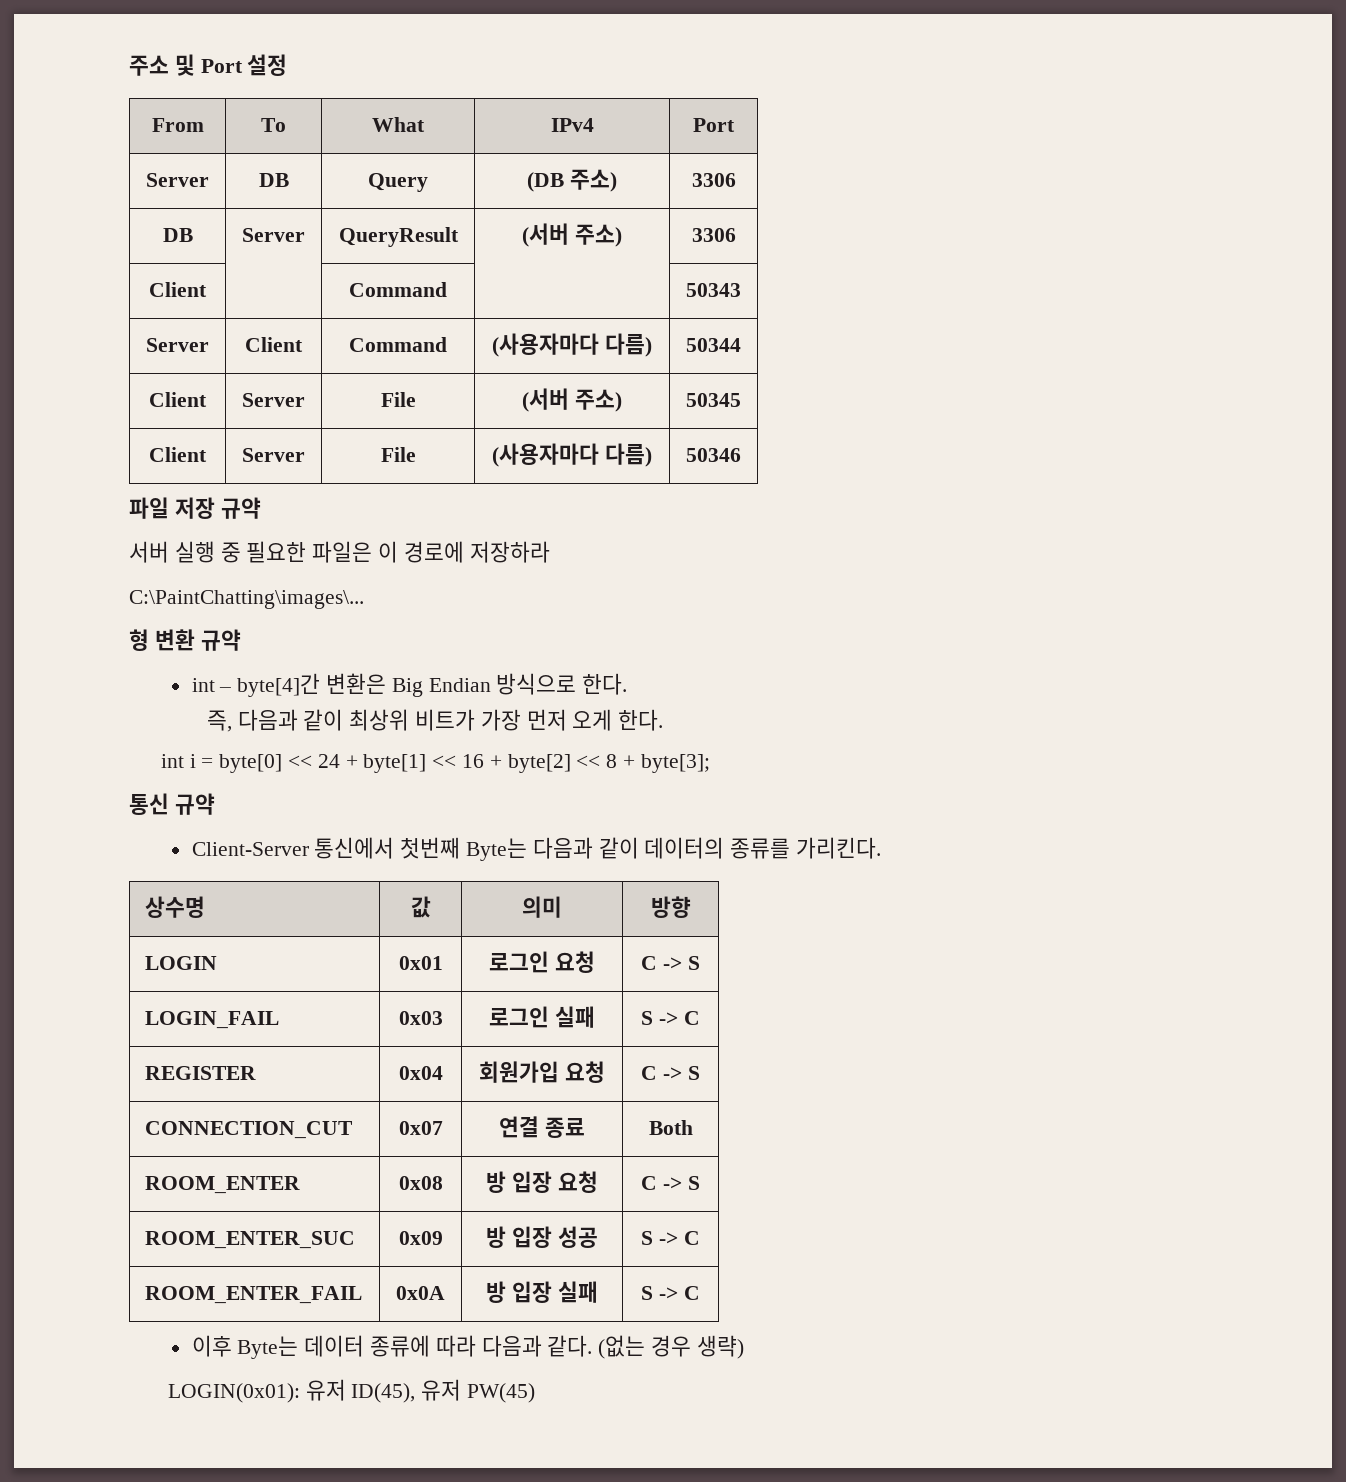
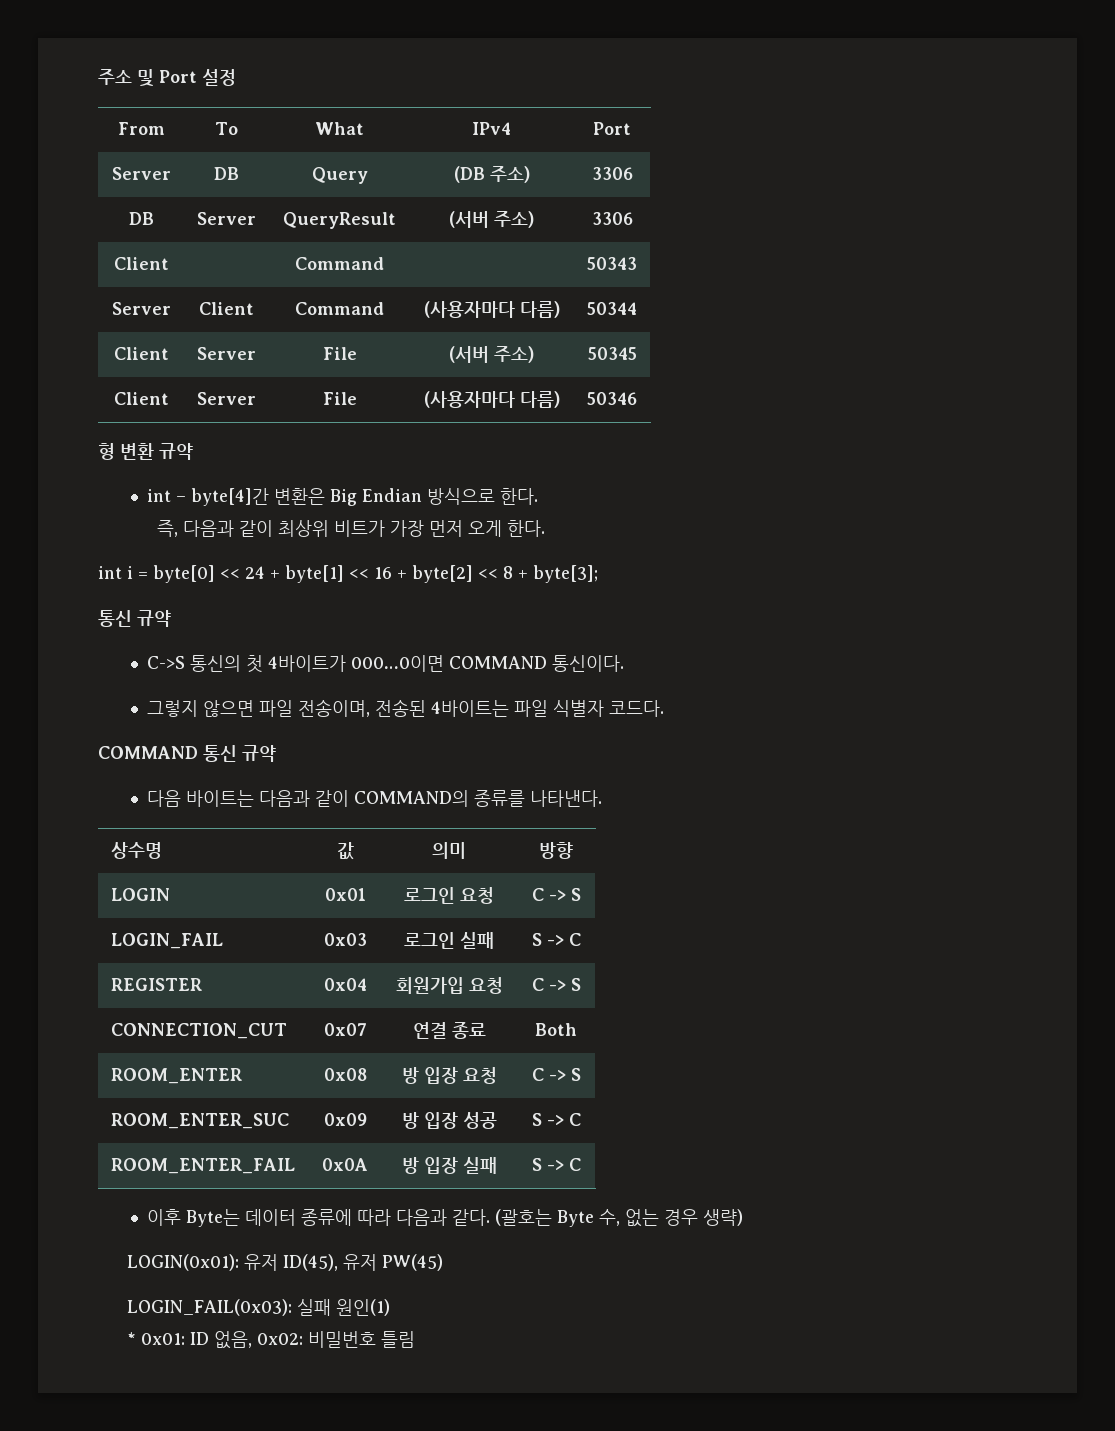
[129,497,261,519] [129,541,550,563] [129,590,364,609] // 파일 저장 규약 // 서버 실행 중 필요한 파일은 이 경로에 저장하라 // C:\PaintChatting\images\... -> (637, 398) none
[191,837,881,861] Client-Server 통신에서 첫번째 Byte는 다음과 같이 데이터의 종류를 가리킨다. -> [147,655,625,673] [147,699,665,717] [98,745,276,762] [147,790,603,807] C->S 통신의 첫 4바이트가 000…0이면 COMMAND 통신이다. // 그렇지 않으면 파일 전송이며, 전송된 4바이트는 파일 식별자 코드다. // COMMAND 통신 규약 // 다음 바이트는 다음과 같이 COMMAND의 종류를 나타낸다.
[598,1335,646,1359] (없는 -> [495,1209,660,1227] (괄호는 Byte 수, 없는
(536, 1393) none -> [127,1299,391,1316] [127,1331,416,1349] // LOGIN_FAIL(0x03): 실패 원인(1) // * 0x01: ID 없음, 0x02: 비밀번호 틀림

